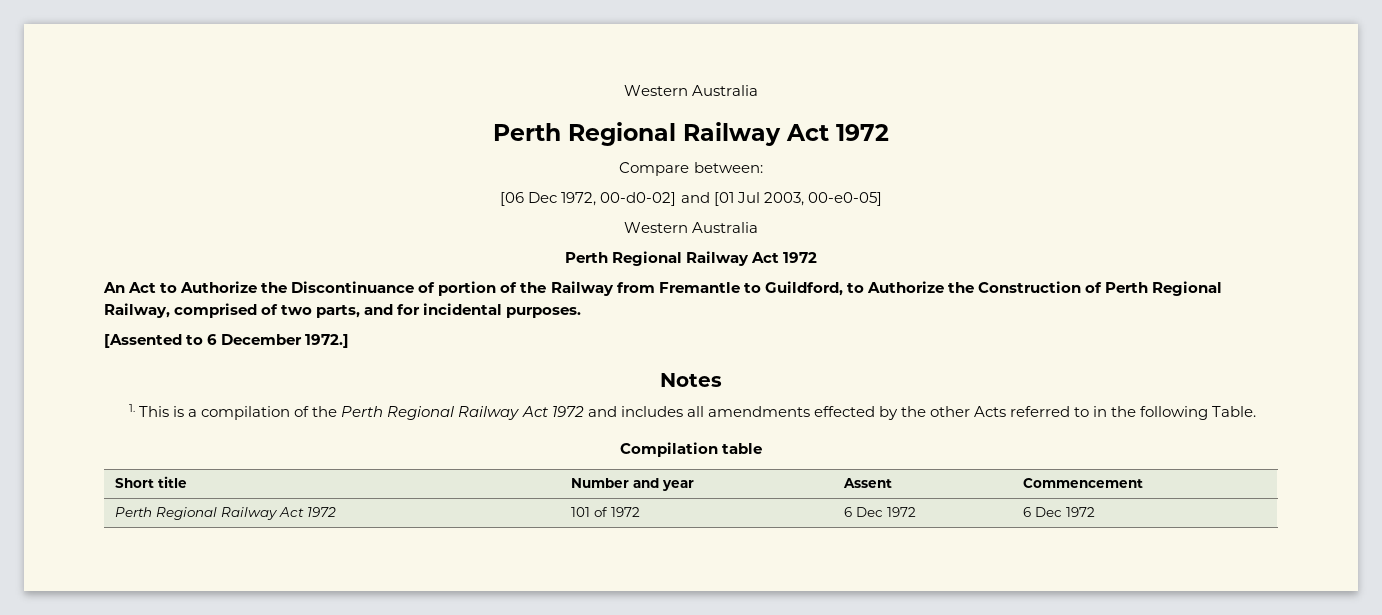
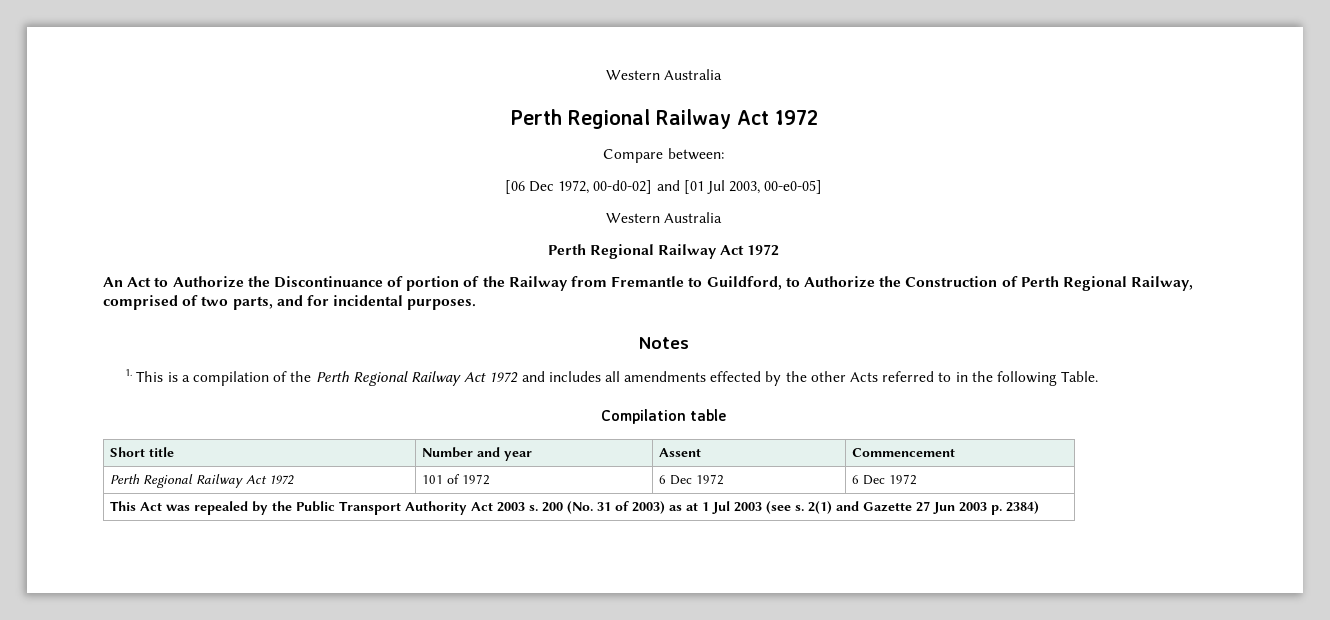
[104,334,350,348] // [Assented to 6 December 1972.] -> (477, 304) none
(1095, 512) none -> [109,501,1039,515] // This Act was repealed by the Public Transport Authority Act 2003 s. 200 (No. 31 of 2003) as at 1 Jul 2003 (see s. 2(1) and Gazette 27 Jun 2003 p. 2384)

